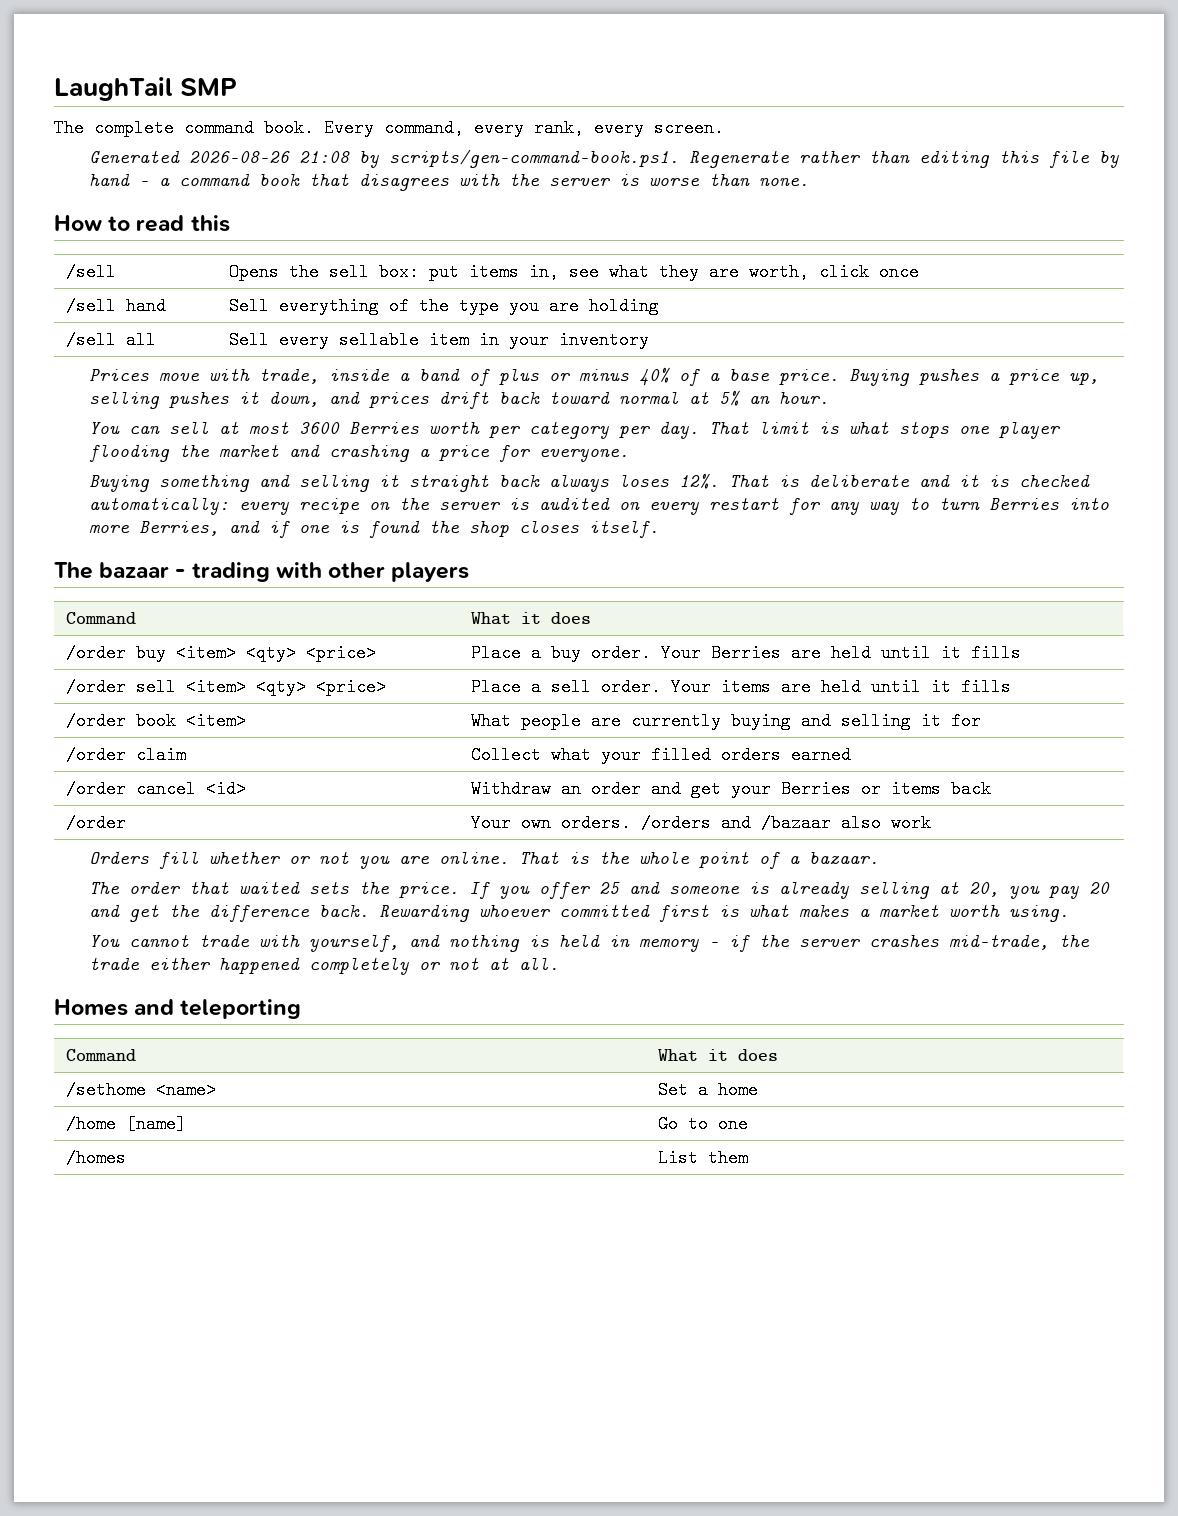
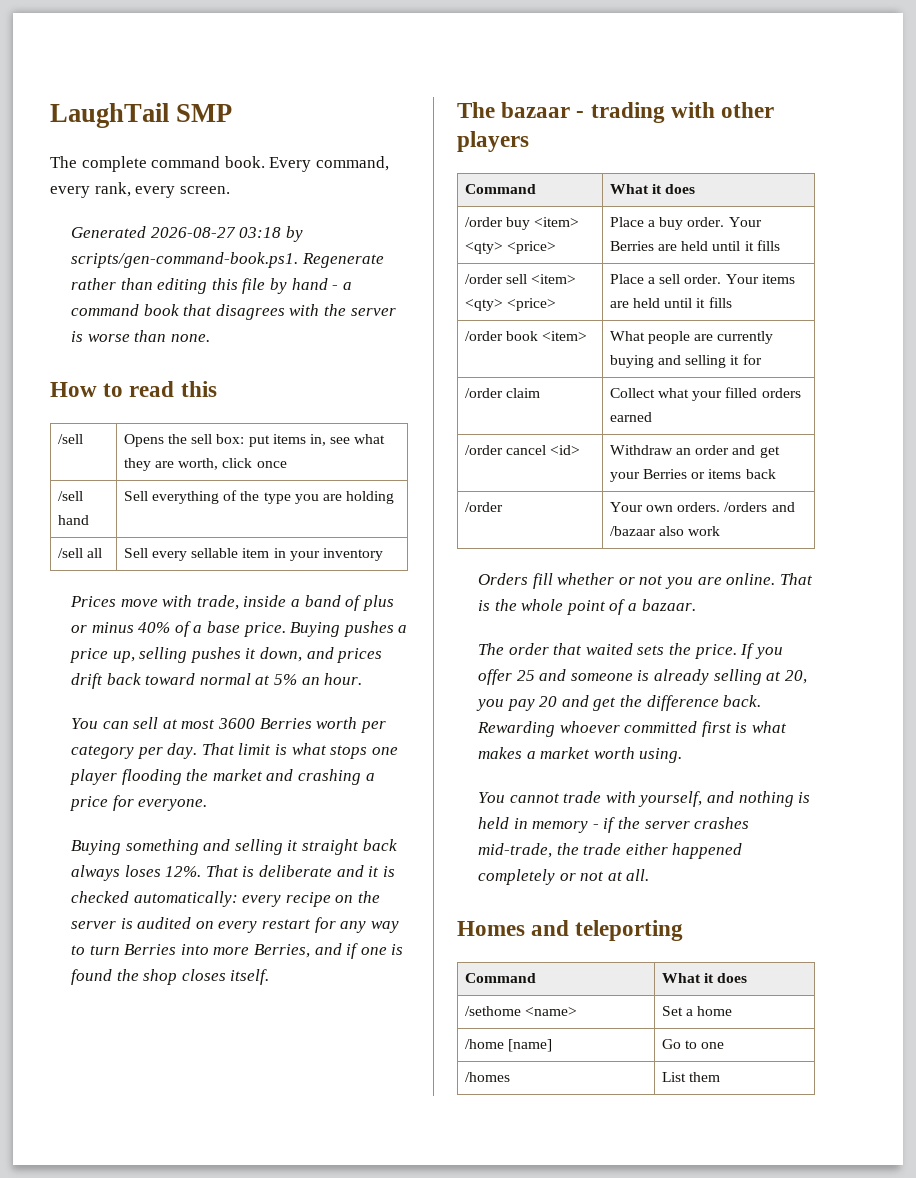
[189,151,351,163] 2026-08-26 21:08 -> [150,227,282,238] 2026-08-27 03:18

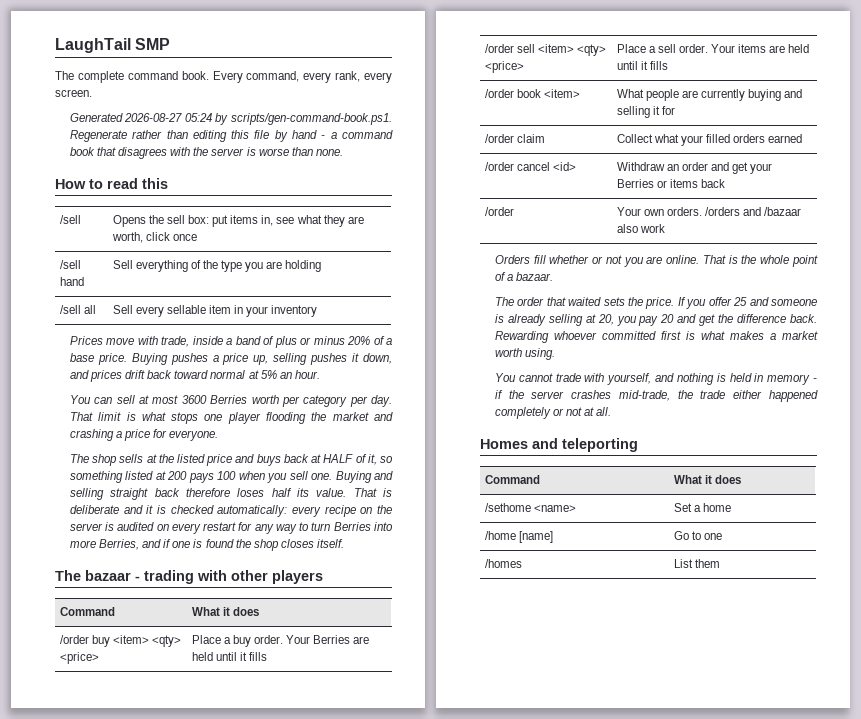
[239,227,282,238] 03:18 -> [184,113,212,122] 05:24
[138,622,171,633] 40% -> [347,336,371,345] 20%
[71,839,299,855] Buying something and selling it -> [69,454,394,466] [69,471,393,483] [69,488,104,500] The shop sells at the listed price and buys back at HALF of it, so something listed at 200 pays 100 when you sell one. Buying and selling
[71,865,202,881] always loses 12%. -> [185,488,347,497] therefore loses half its value.

